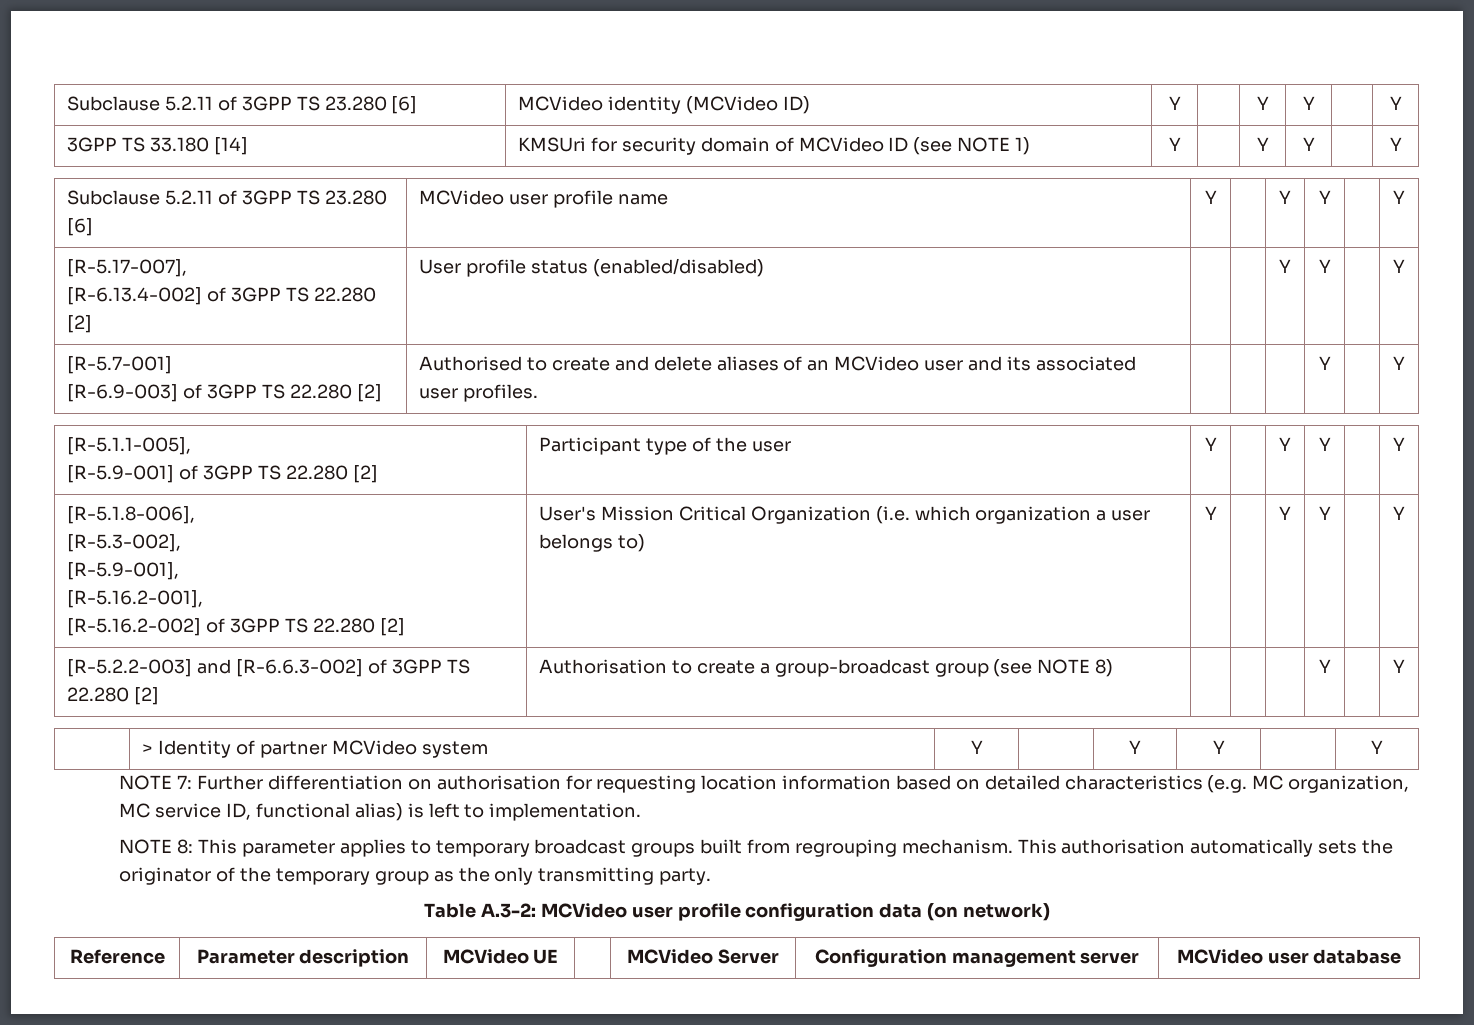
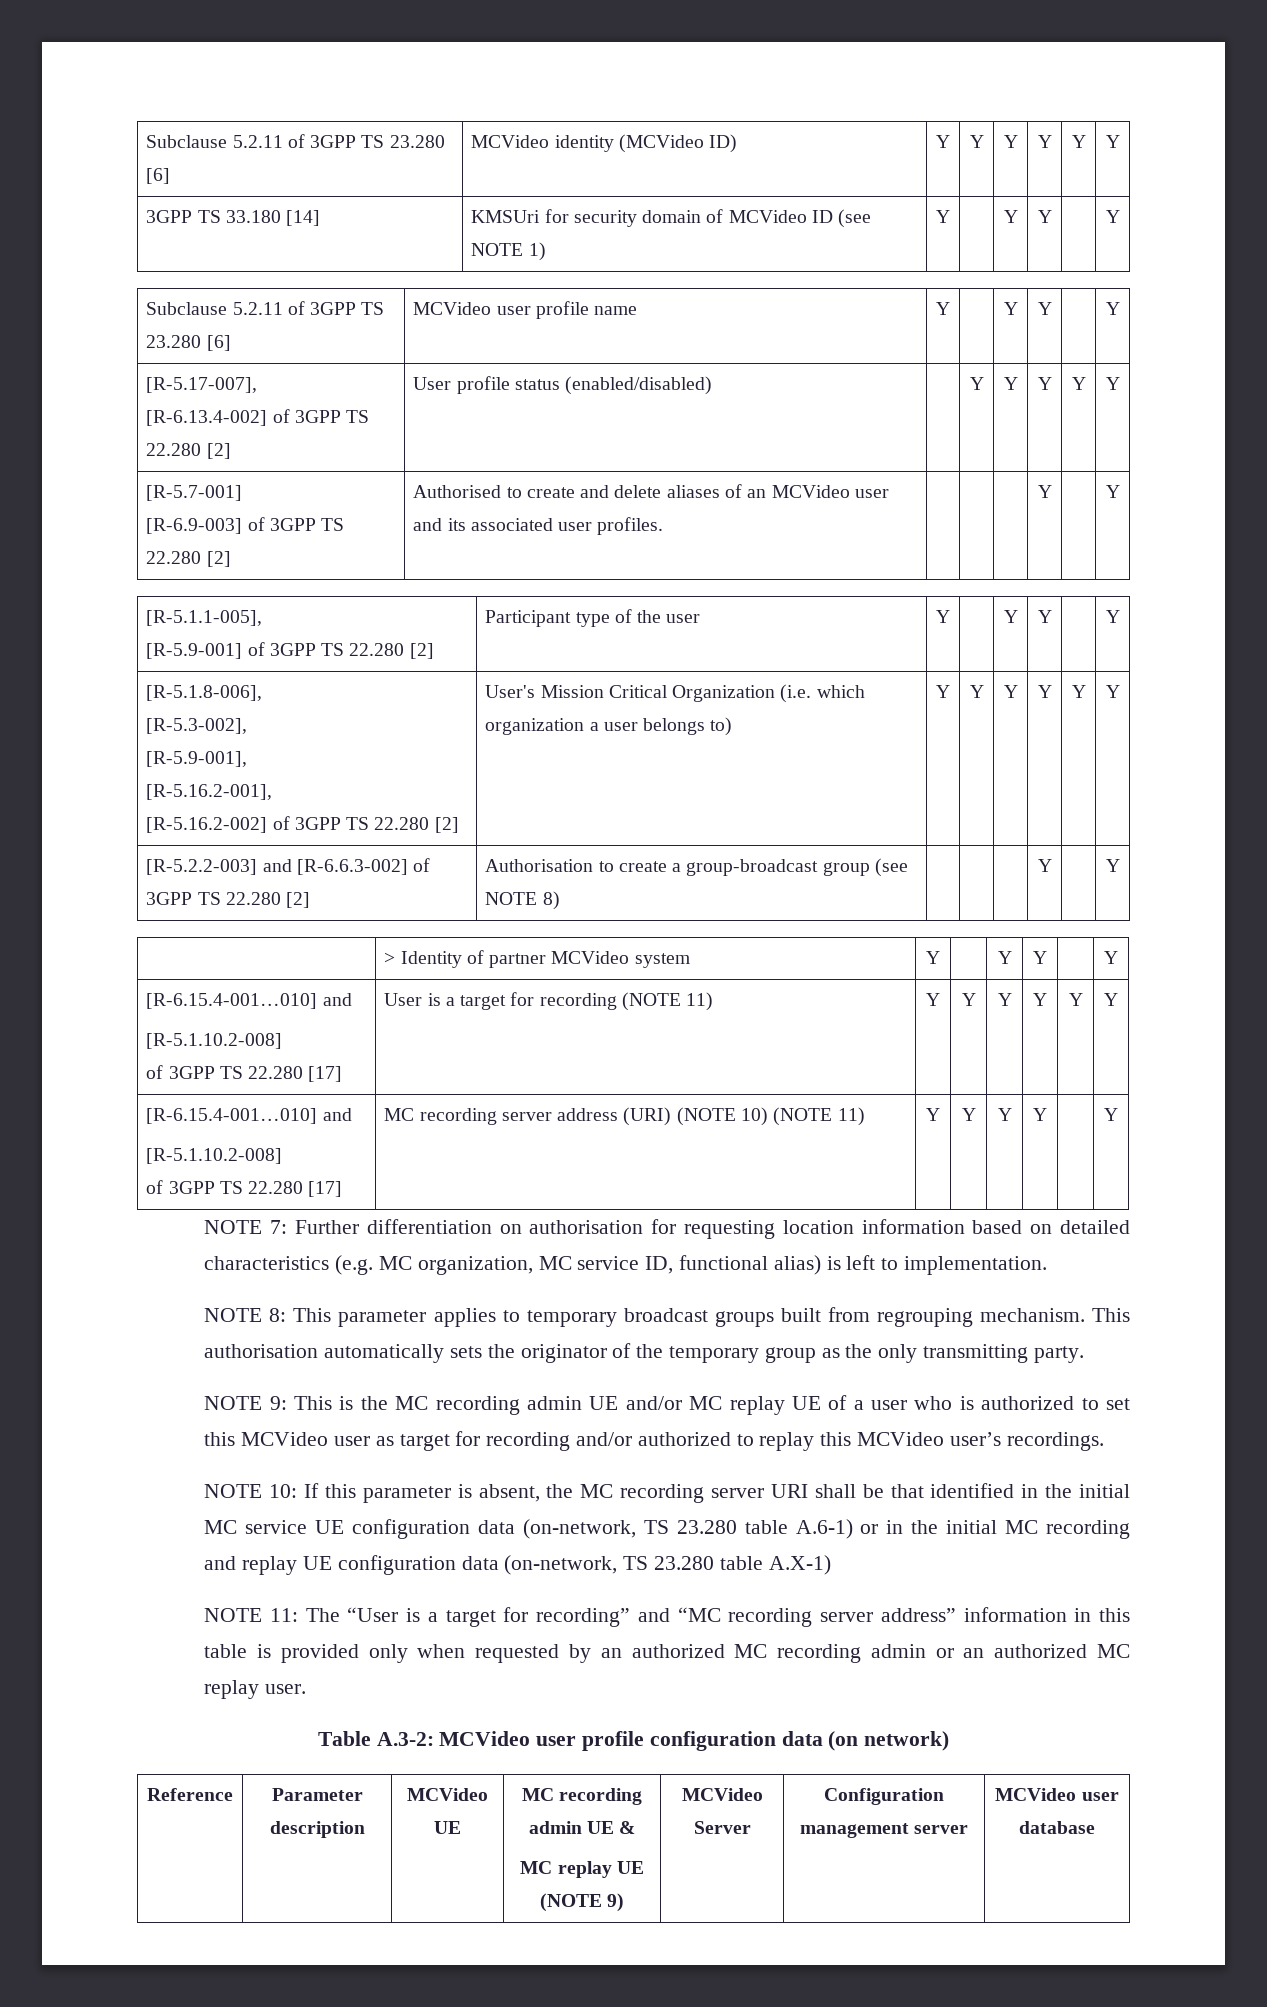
[1256,96,1269,110] [1302,96,1315,110] | Y | Y | -> [969,135,984,148] [1003,135,1018,148] [1037,135,1052,148] [1071,135,1086,148] Y | Y | Y | Y
[1279,259,1291,273] [1318,259,1331,273] | Y | Y | -> [969,377,984,390] [1003,377,1018,390] [1037,377,1052,390] [1071,377,1086,390] Y | Y | Y | Y
[1279,506,1291,520] [1318,506,1331,520] | Y | Y | -> [969,685,984,698] [1003,685,1018,698] [1037,685,1052,698] [1071,685,1086,698] Y | Y | Y | Y
(1383, 747) none -> [146,993,352,1009] [146,1033,283,1049] [146,1065,343,1082] [384,992,714,1011] [926,993,940,1006] [961,993,976,1006] [997,993,1012,1006] [1033,993,1047,1006] [1068,993,1083,1006] [1104,993,1118,1006] [146,1108,352,1124] [146,1148,283,1164] [146,1180,343,1197] [384,1107,865,1126] [926,1108,940,1121] [961,1108,976,1121] [997,1108,1012,1121] [1033,1108,1047,1121] [1104,1108,1118,1121] // [R-6.15.4-001…010] and // [R-5.1.10.2-008] // of 3GPP TS 22.280 [17] | User is a target for recording (NOTE 11) | Y | Y | Y | Y | Y | Y // [R-6.15.4-001…010] and // [R-5.1.10.2-008] // of 3GPP TS 22.280 [17] | MC recording server address (URI) (NOTE 10) (NOTE 11) | Y | Y | Y | Y | | Y
(712, 876) none -> [204,1395,1130,1415] [204,1431,1104,1451] [204,1483,1131,1503] [204,1519,1130,1539] [204,1555,831,1575] [204,1607,1130,1627] [204,1644,1130,1663] [204,1680,307,1699] // NOTE 9: This is the MC recording admin UE and/or MC replay UE of a user who is authorized to set this MCVideo user as target for recording and/or authorized to replay this MCVideo user’s recordings. // NOTE 10: If this parameter is absent, the MC recording server URI shall be that identified in the initial MC service UE configuration data (on-network, TS 23.280 table A.6-1) or in the initial MC recording and replay UE configuration data (on-network, TS 23.280 table A.X-1) // NOTE 11: The “User is a target for recording” and “MC recording server address” information in this table is provided only when requested by an authorized MC recording admin or an authorized MC replay user.
(559, 956) none -> [521,1788,643,1805] [528,1821,636,1834] [520,1861,644,1878] [539,1893,625,1912] MC recording admin UE & // MC replay UE (NOTE 9)

